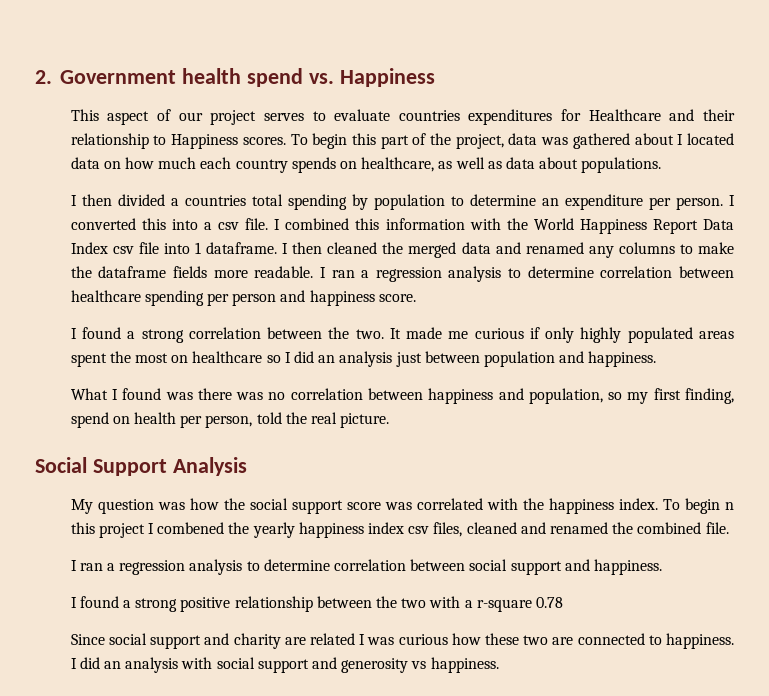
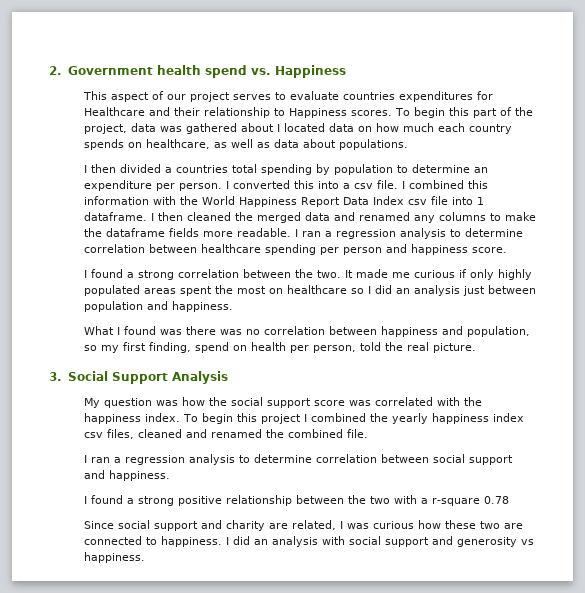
(390, 420) none -> [49,372,62,381] 3.
[725,502,734,510] n -> (233, 418) none
[157,522,225,534] combened -> [310,413,366,422] combined
[309,633,355,645] related -> [291,520,336,530] related,

